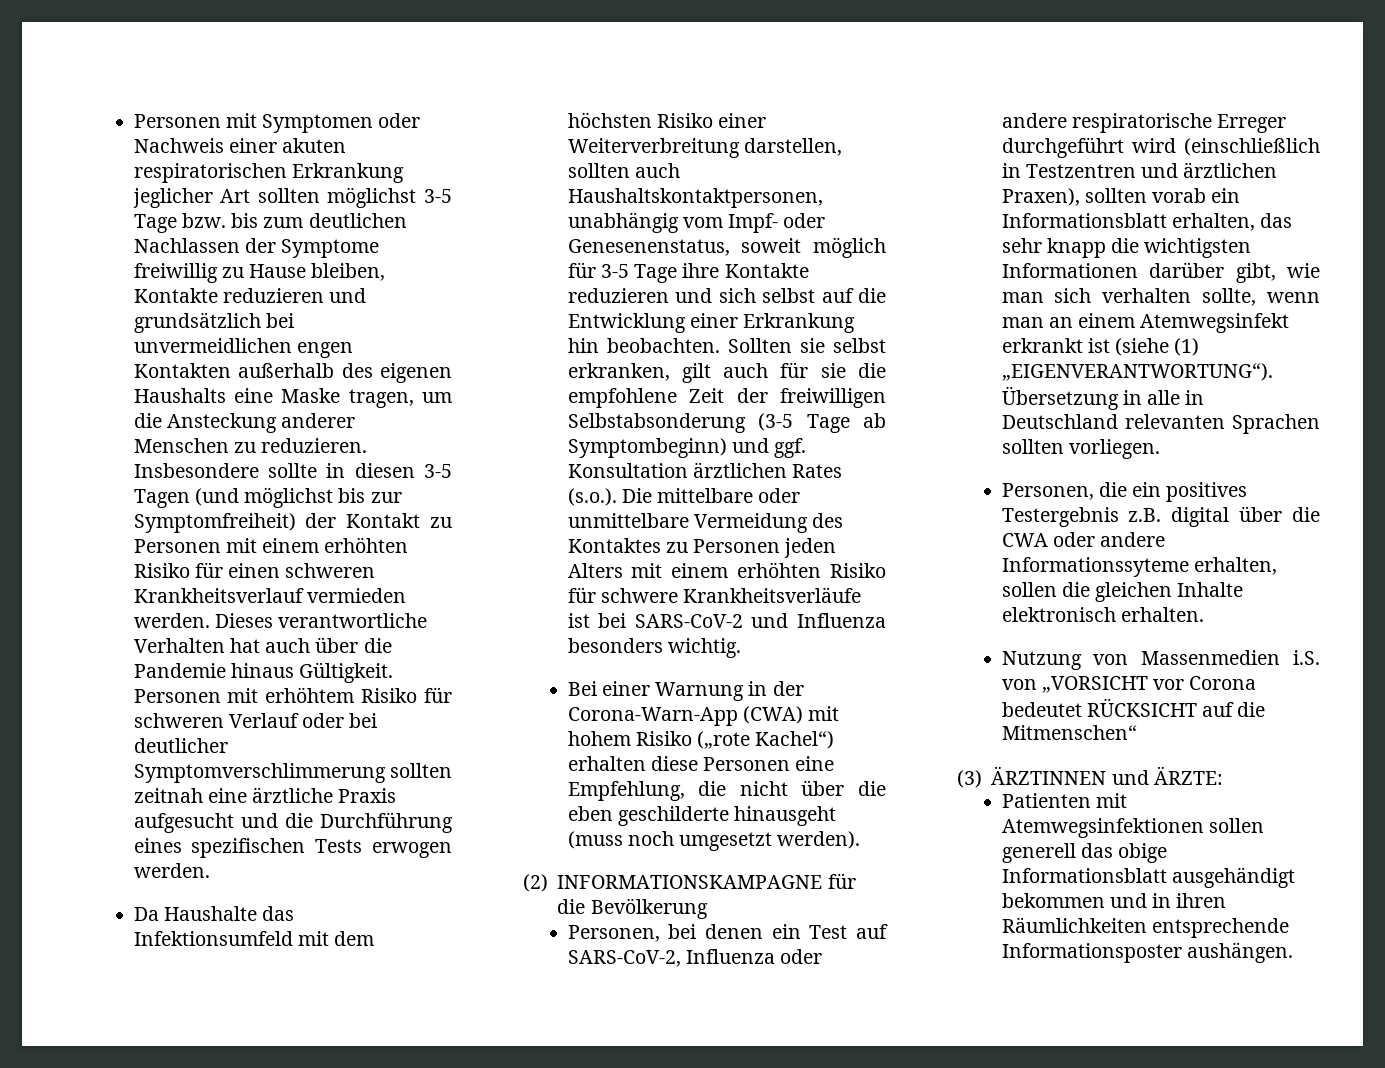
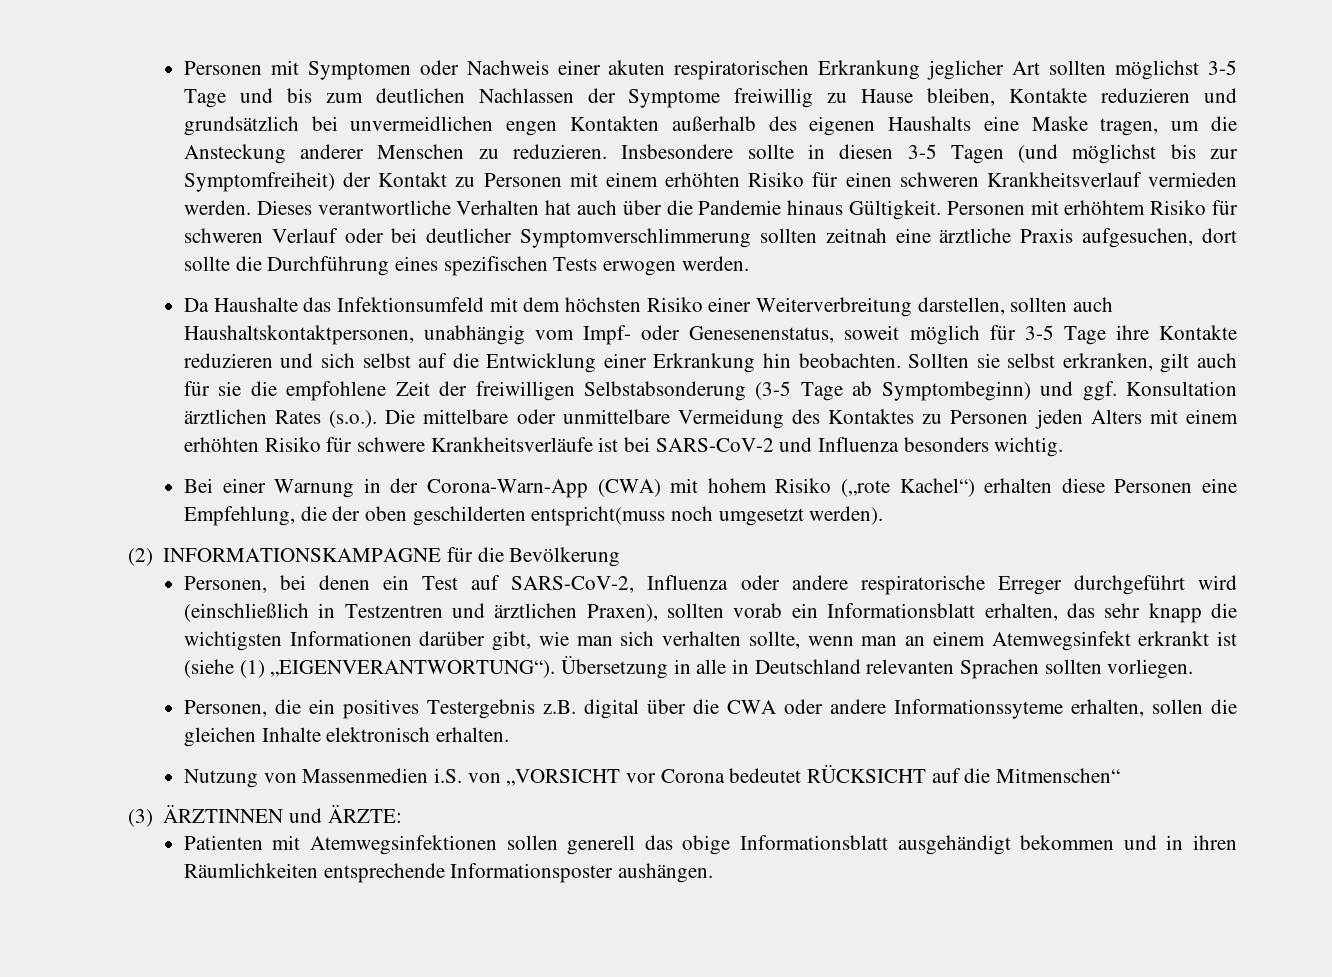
[181,213,226,228] bzw. -> [239,88,273,103] und
[133,813,278,833] aufgesucht und -> [1082,228,1238,248] [183,256,230,271] aufgesuchen, dort sollte
[739,780,886,796] [567,806,837,826] [567,831,623,849] nicht über die eben geschilderte hinausgeht (muss -> [332,506,666,526] der oben geschilderten entspricht(muss

